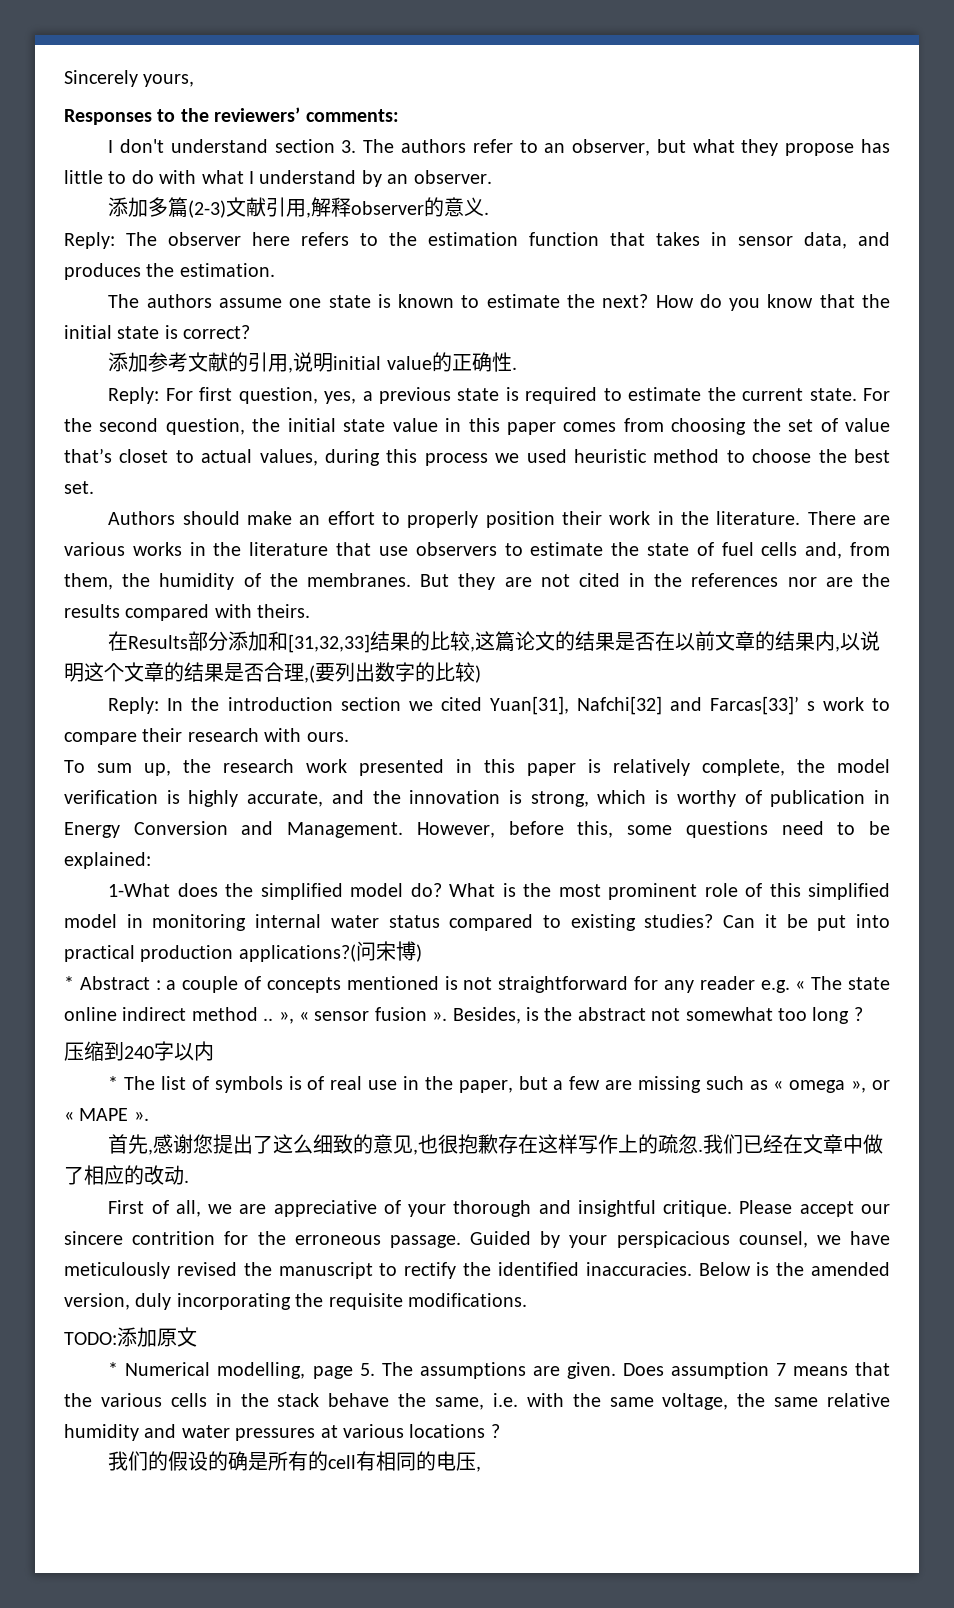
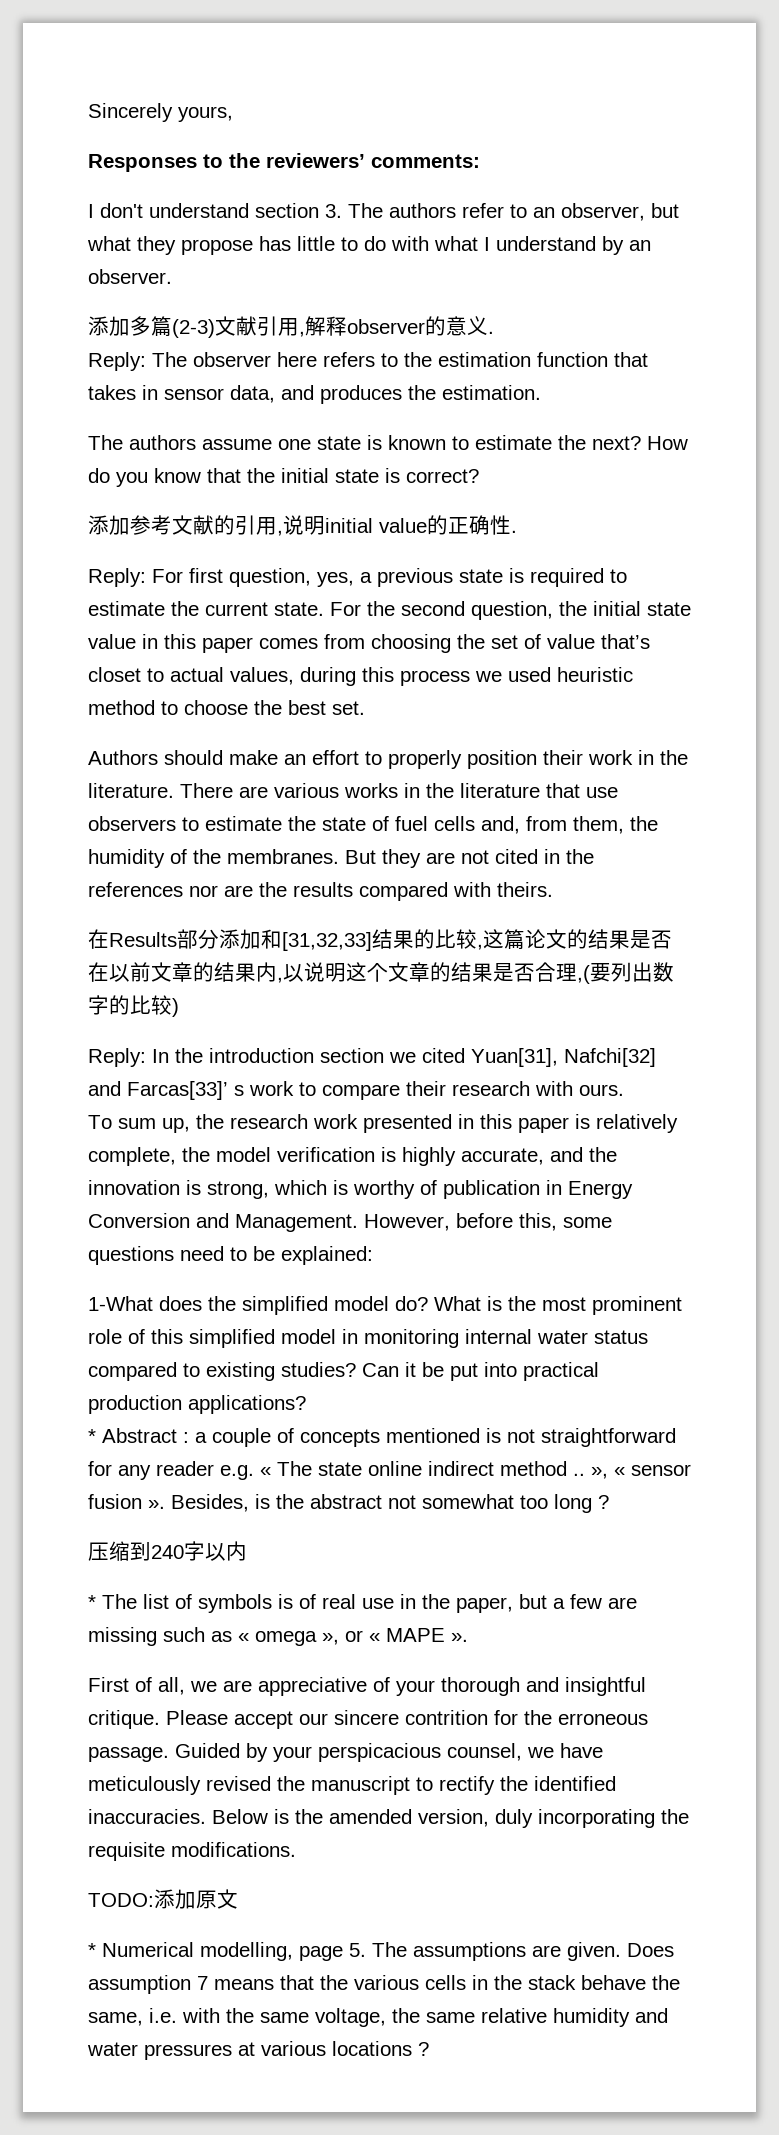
[238,941,422,962] applications?(问宋博) -> [188,1395,306,1414] applications?
[108,1134,884,1155] [64,1165,189,1185] // 首先,感谢您提出了这么细致的意见,也很抱歉存在这样写作上的疏忽.我们已经在文章中做了相应的改动. -> (468, 1637) none
[108,1451,482,1472] // 我们的假设的确是所有的cell有相同的电压, -> (429, 2049) none

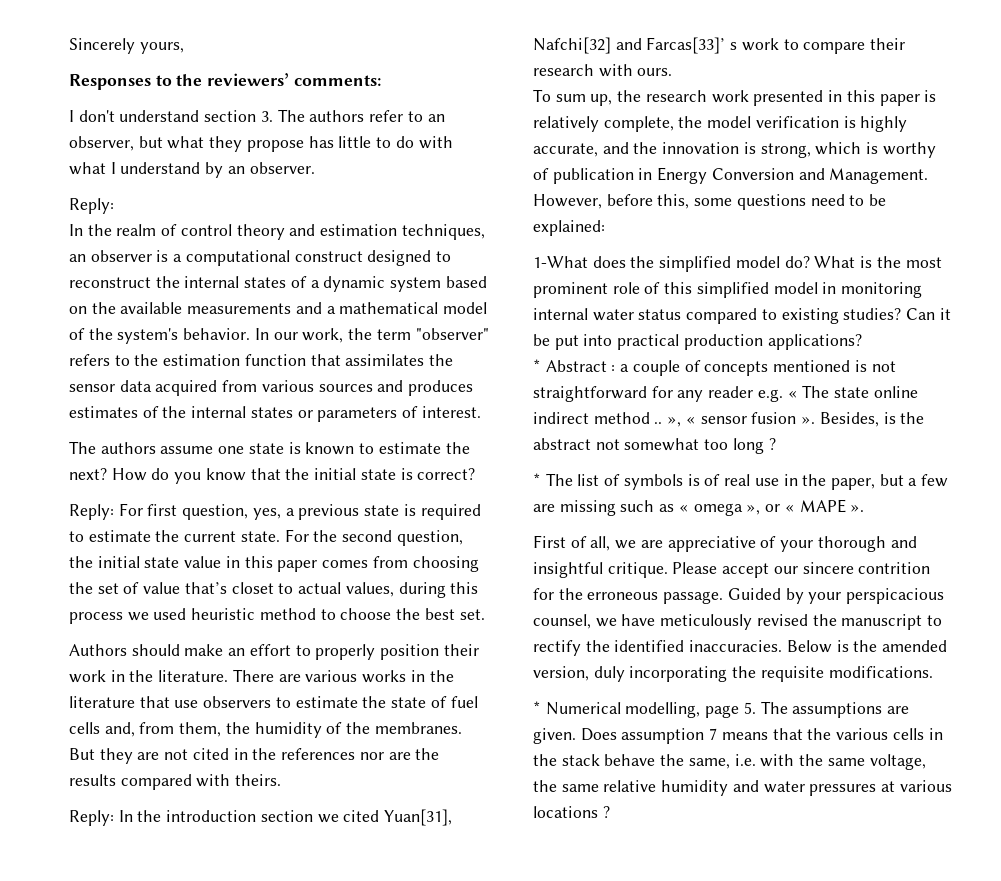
[88,316,494,338] [88,352,317,371] 添加多篇(2-3)文献引用,解释observer的意义. // Reply: The observer here -> [69,198,114,214] [69,224,485,240] [69,250,452,266] [69,276,487,292] [69,302,488,314] [69,328,489,344] Reply: // In the realm of control theory and estimation techniques, an observer is a computational construct designed to reconstruct the internal states of a dynamic system based on the available measurements and a mathematical model of the system's behavior. In our work, the term "observer"
[88,385,541,404] takes in sensor data, and produces the estimation. -> [345,354,454,366] [69,380,474,396] [69,406,481,422] assimilates the sensor data acquired from various sources and produces estimates of the internal states or parameters of interest.
[88,515,517,536] // 添加参考文献的引用,说明initial value的正确性. -> (476, 474) none
[88,929,672,951] [88,962,674,984] [88,995,179,1017] // 在Results部分添加和[31,32,33]结果的比较,这篇论文的结果是否在以前文章的结果内,以说明这个文章的结果是否合理,(要列出数字的比较) -> (282, 780) none
[88,1541,247,1561] // 压缩到240字以内 -> (776, 444) none
[88,1889,238,1909] // TODO:添加原文 -> (933, 672) none

